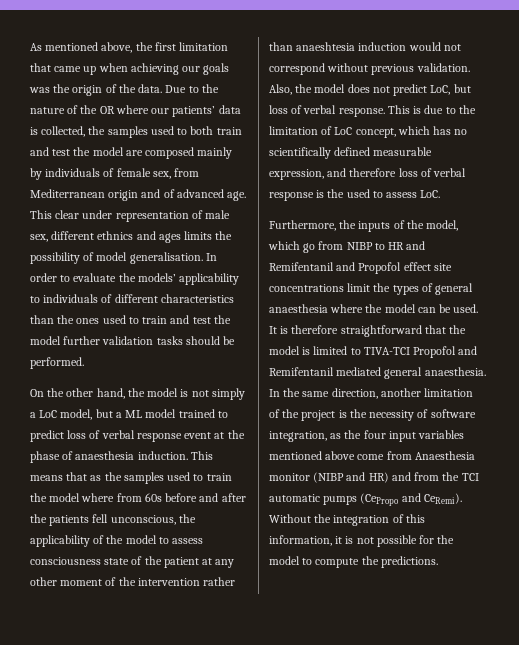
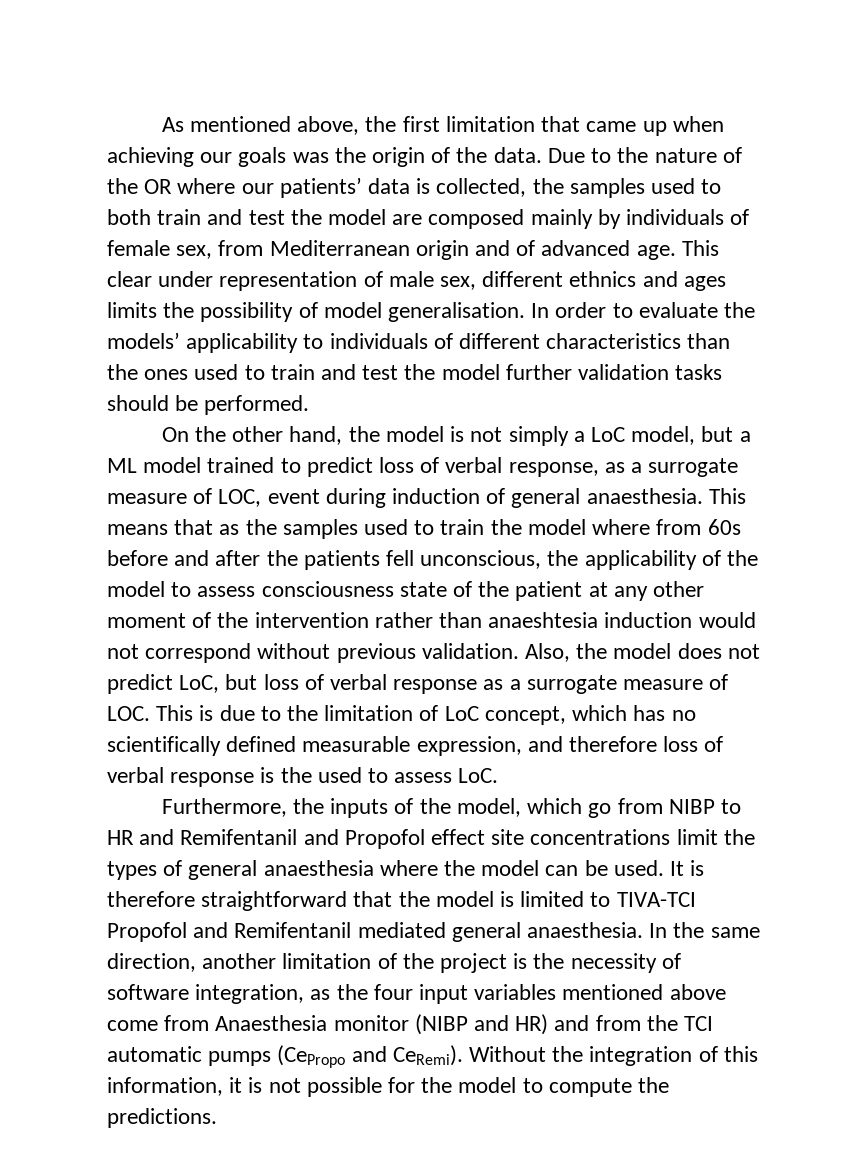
[136,430,245,442] [30,451,188,463] response event at the phase of anaesthesia induction. -> [508,458,739,477] [107,488,703,508] response, as a surrogate measure of LOC, event during induction of general anaesthesia.
[338,108,385,117] response. -> [393,674,729,694] [107,706,150,721] response as a surrogate measure of LOC.

